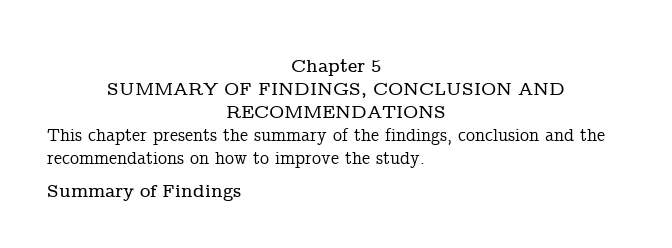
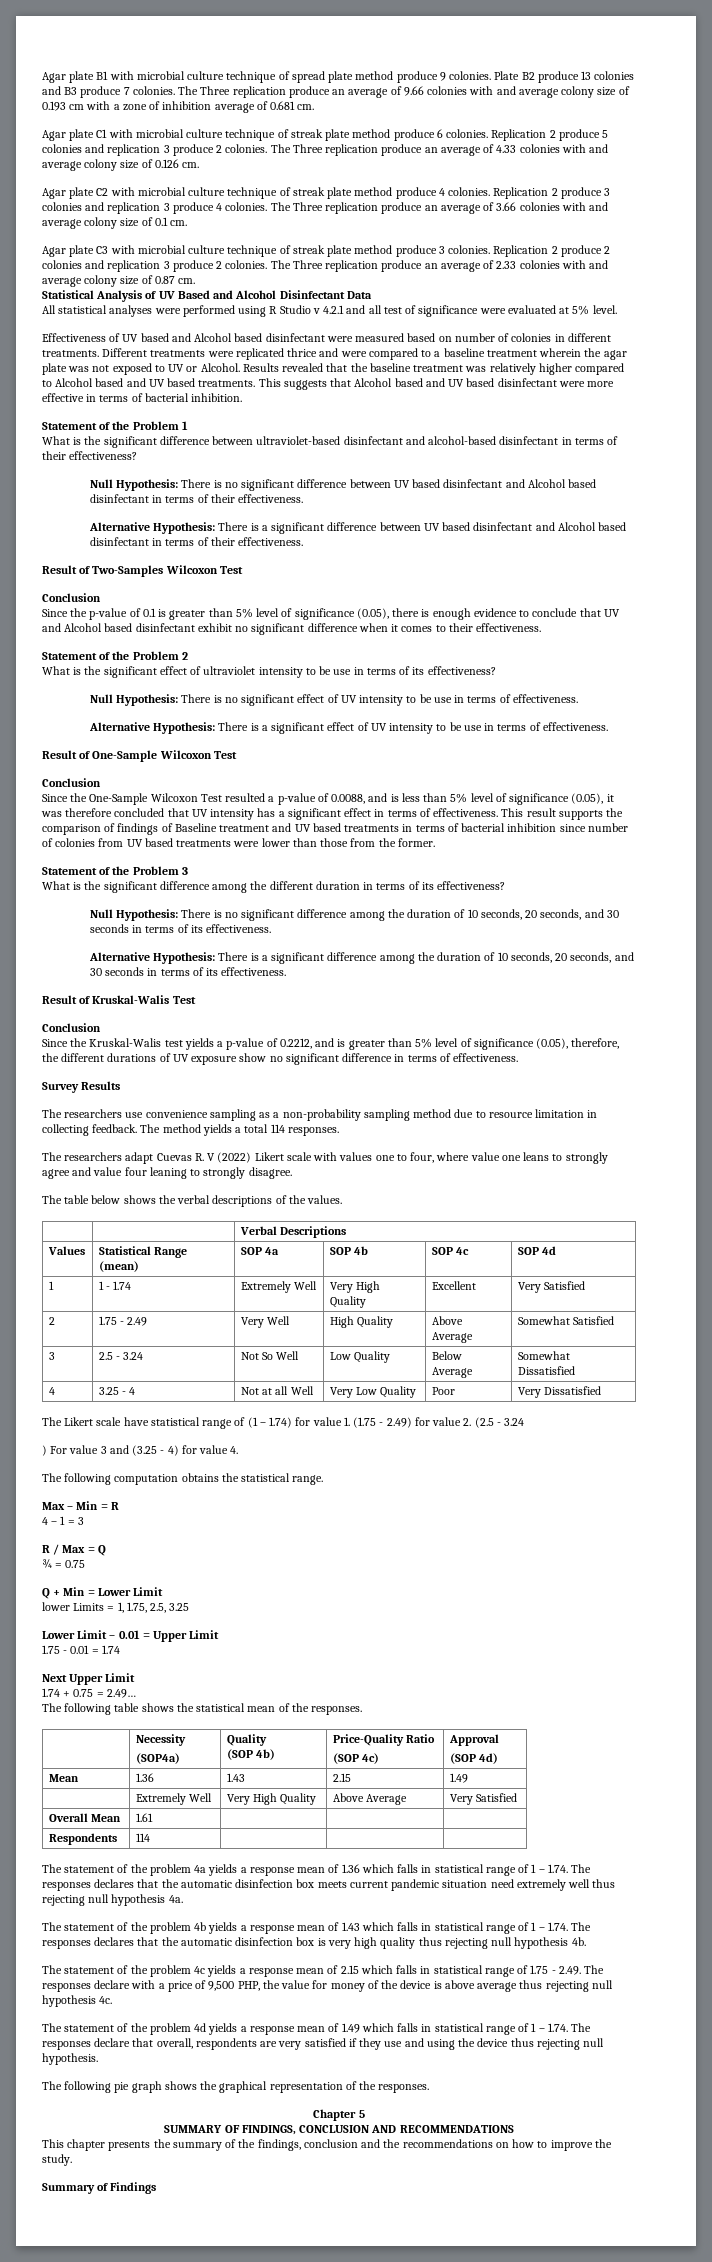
(291, 67) none -> [42,71,635,83] [42,86,630,98] [42,101,315,113] [42,129,609,141] [42,144,609,156] [42,159,200,171] [42,187,611,199] [42,202,609,214] [42,217,188,229] [42,245,611,257] [42,260,609,272] [42,275,196,287] [42,290,372,302] [42,305,617,317] [42,333,611,342] [42,348,627,360] [42,363,625,375] [42,378,615,390] [42,393,243,402] [42,421,188,430] [42,436,619,448] [42,451,138,460] [89,479,597,491] [89,494,304,503] [88,522,627,534] [89,537,304,546] [42,565,243,577] [42,593,101,602] [42,608,620,620] [42,623,542,635] [42,651,188,660] [42,666,496,678] [89,694,578,706] [88,722,608,734] [42,750,237,762] [42,778,101,787] [42,793,614,805] [41,808,624,820] [42,823,628,835] [42,838,435,847] [42,866,188,875] [42,881,506,893] [89,909,619,921] [89,924,272,933] [88,952,634,964] [89,967,287,976] [42,995,196,1004] [42,1023,101,1032] [42,1038,620,1050] [42,1053,519,1065] [42,1081,121,1093] [42,1109,598,1121] [42,1124,339,1136] [42,1152,608,1164] [42,1167,292,1179] [42,1195,343,1207] [239,1226,347,1238] [47,1246,85,1255] [98,1246,188,1258] [98,1261,139,1272] [240,1247,280,1255] [329,1246,369,1255] [431,1247,470,1255] [517,1246,557,1255] [48,1281,54,1290] [98,1281,132,1290] [240,1281,318,1293] [329,1281,381,1293] [329,1296,366,1308] [431,1281,476,1290] [517,1281,586,1293] [48,1317,55,1325] [98,1316,148,1326] [240,1316,291,1328] [329,1316,394,1328] [431,1316,463,1325] [431,1332,473,1343] [517,1316,615,1325] [48,1352,55,1360] [98,1352,144,1360] [240,1351,300,1360] [329,1351,391,1363] [431,1351,462,1360] [431,1367,473,1378] [517,1351,570,1360] [517,1366,575,1375] [48,1387,55,1395] [98,1387,136,1395] [240,1386,314,1395] [329,1386,417,1398] [431,1387,455,1395] [517,1386,602,1398] [42,1417,525,1429] [42,1445,239,1456] [42,1473,324,1485] [42,1501,119,1510] [42,1516,84,1525] [42,1544,106,1556] [42,1559,86,1568] [42,1587,164,1599] [42,1602,190,1613] [42,1630,220,1642] [42,1645,120,1654] [42,1673,136,1685] [42,1688,136,1698] [42,1703,363,1715] [135,1734,186,1746] [135,1753,180,1764] [226,1734,267,1746] [226,1749,276,1760] [332,1734,436,1746] [332,1753,380,1764] [448,1734,499,1746] [449,1753,499,1764] [48,1774,79,1782] [135,1773,154,1782] [226,1773,245,1782] [332,1773,351,1782] [449,1773,468,1783] [135,1793,213,1805] [226,1793,317,1805] [332,1793,408,1805] [449,1793,518,1805] [48,1813,122,1822] [135,1813,153,1822] [48,1833,117,1845] [135,1833,150,1842] [42,1864,592,1876] [42,1879,616,1891] [42,1894,183,1906] [42,1922,592,1934] [42,1937,586,1949] [42,1965,605,1977] [42,1980,613,1992] [42,1995,113,2007] [42,2023,592,2035] [42,2038,605,2050] [42,2053,98,2065] [42,2081,430,2093] Agar plate B1 with microbial culture technique of spread plate method produce 9 colonies. Plate B2 produce 13 colonies and B3 produce 7 colonies. The Three replication produce an average of 9.66 colonies with and average colony size of 0.193 cm with a zone of inhibition average of 0.681 cm. // Agar plate C1 with microbial culture technique of streak plate method produce 6 colonies. Replication 2 produce 5 colonies and replication 3 produce 2 colonies. The Three replication produce an average of 4.33 colonies with and average colony size of 0.126 cm. // Agar plate C2 with microbial culture technique of streak plate method produce 4 colonies. Replication 2 produce 3 colonies and replication 3 produce 4 colonies. The Three replication produce an average of 3.66 colonies with and average colony size of 0.1 cm. // Agar plate C3 with microbial culture technique of streak plate method produce 3 colonies. Replication 2 produce 2 colonies and replication 3 produce 2 colonies. The Three replication produce an average of 2.33 colonies with and average colony size of 0.87 cm. // Statistical Analysis of UV Based and Alcohol Disinfectant Data // All statistical analyses were performed using R Studio v 4.2.1 and all test of significance were evaluated at 5% level. // Effectiveness of UV based and Alcohol based disinfectant were measured based on number of colonies in different treatments. Different treatments were replicated thrice and were compared to a baseline treatment wherein the agar plate was not exposed to UV or Alcohol. Results revealed that the baseline treatment was relatively higher compared to Alcohol based and UV based treatments. This suggests that Alcohol based and UV based disinfectant were more effective in terms of bacterial inhibition. // Statement of the Problem 1 // What is the significant difference between ultraviolet-based disinfectant and alcohol-based disinfectant in terms of their effectiveness? // Null Hypothesis: There is no significant difference between UV based disinfectant and Alcohol based disinfectant in terms of their effectiveness. // Alternative Hypothesis: There is a significant difference between UV based disinfectant and Alcohol based disinfectant in terms of their effectiveness. // Result of Two-Samples Wilcoxon Test // Conclusion // Since the p-value of 0.1 is greater than 5% level of significance (0.05), there is enough evidence to conclude that UV and Alcohol based disinfectant exhibit no significant difference when it comes to their effectiveness. // Statement of the Problem 2 // What is the significant effect of ultraviolet intensity to be use in terms of its effectiveness? // Null Hypothesis: There is no significant effect of UV intensity to be use in terms of effectiveness. // Alternative Hypothesis: There is a significant effect of UV intensity to be use in terms of effectiveness. // Result of One-Sample Wilcoxon Test // Conclusion // Since the One-Sample Wilcoxon Test resulted a p-value of 0.0088, and is less than 5% level of significance (0.05), it was therefore concluded that UV intensity has a significant effect in terms of effectiveness. This result supports the comparison of findings of Baseline treatment and UV based treatments in terms of bacterial inhibition since number of colonies from UV based treatments were lower than those from the former. // Statement of the Problem 3 // What is the significant difference among the different duration in terms of its effectiveness? // Null Hypothesis: There is no significant difference among the duration of 10 seconds, 20 seconds, and 30 seconds in terms of its effectiveness. // Alternative Hypothesis: There is a significant difference among the duration of 10 seconds, 20 seconds, and 30 seconds in terms of its effectiveness. // Result of Kruskal-Walis Test // Conclusion // Since the Kruskal-Walis test yields a p-value of 0.2212, and is greater than 5% level of significance (0.05), therefore, the different durations of UV exposure show no significant difference in terms of effectiveness. // Survey Results // The researchers use convenience sampling as a non-probability sampling method due to resource limitation in collecting feedback. The method yields a total 114 responses. // The researchers adapt Cuevas R. V (2022) Likert scale with values one to four, where value one leans to strongly agree and value four leaning to strongly disagree. // The table below shows the verbal descriptions of the values. // | | Verbal Descriptions // Values | Statistical Range (mean) | SOP 4a | SOP 4b | SOP 4c | SOP 4d // 1 | 1 - 1.74 | Extremely Well | Very High Quality | Excellent | Very Satisfied // 2 | 1.75 - 2.49 | Very Well | High Quality | Above Average | Somewhat Satisfied // 3 | 2.5 - 3.24 | Not So Well | Low Quality | Below Average | Somewhat Dissatisfied // 4 | 3.25 - 4 | Not at all Well | Very Low Quality | Poor | Very Dissatisfied // The Likert scale have statistical range of (1 – 1.74) for value 1. (1.75 - 2.49) for value 2. (2.5 - 3.24 // ) For value 3 and (3.25 - 4) for value 4. // The following computation obtains the statistical range. // Max – Min = R // 4 – 1 = 3 // R / Max = Q // ¾ = 0.75 // Q + Min = Lower Limit // lower Limits = 1, 1.75, 2.5, 3.25 // Lower Limit – 0.01 = Upper Limit // 1.75 - 0.01 = 1.74 // Next Upper Limit // 1.74 + 0.75 = 2.49… // The following table shows the statistical mean of the responses. // | Necessity // (SOP4a) | Quality // (SOP 4b) | Price-Quality Ratio // (SOP 4c) | Approval // (SOP 4d) // Mean | 1.36 | 1.43 | 2.15 | 1.49 // | Extremely Well | Very High Quality | Above Average | Very Satisfied // Overall Mean | 1.61 | | | // Respondents | 114 | | | // The statement of the problem 4a yields a response mean of 1.36 which falls in statistical range of 1 – 1.74. The responses declares that the automatic disinfection box meets current pandemic situation need extremely well thus rejecting null hypothesis 4a. // The statement of the problem 4b yields a response mean of 1.43 which falls in statistical range of 1 – 1.74. The responses declares that the automatic disinfection box is very high quality thus rejecting null hypothesis 4b. // The statement of the problem 4c yields a response mean of 2.15 which falls in statistical range of 1.75 - 2.49. The responses declare with a price of 9,500 PHP, the value for money of the device is above average thus rejecting null hypothesis 4c. // The statement of the problem 4d yields a response mean of 1.49 which falls in statistical range of 1 – 1.74. The responses declare that overall, respondents are very satisfied if they use and using the device thus rejecting null hypothesis. // The following pie graph shows the graphical representation of the responses. //

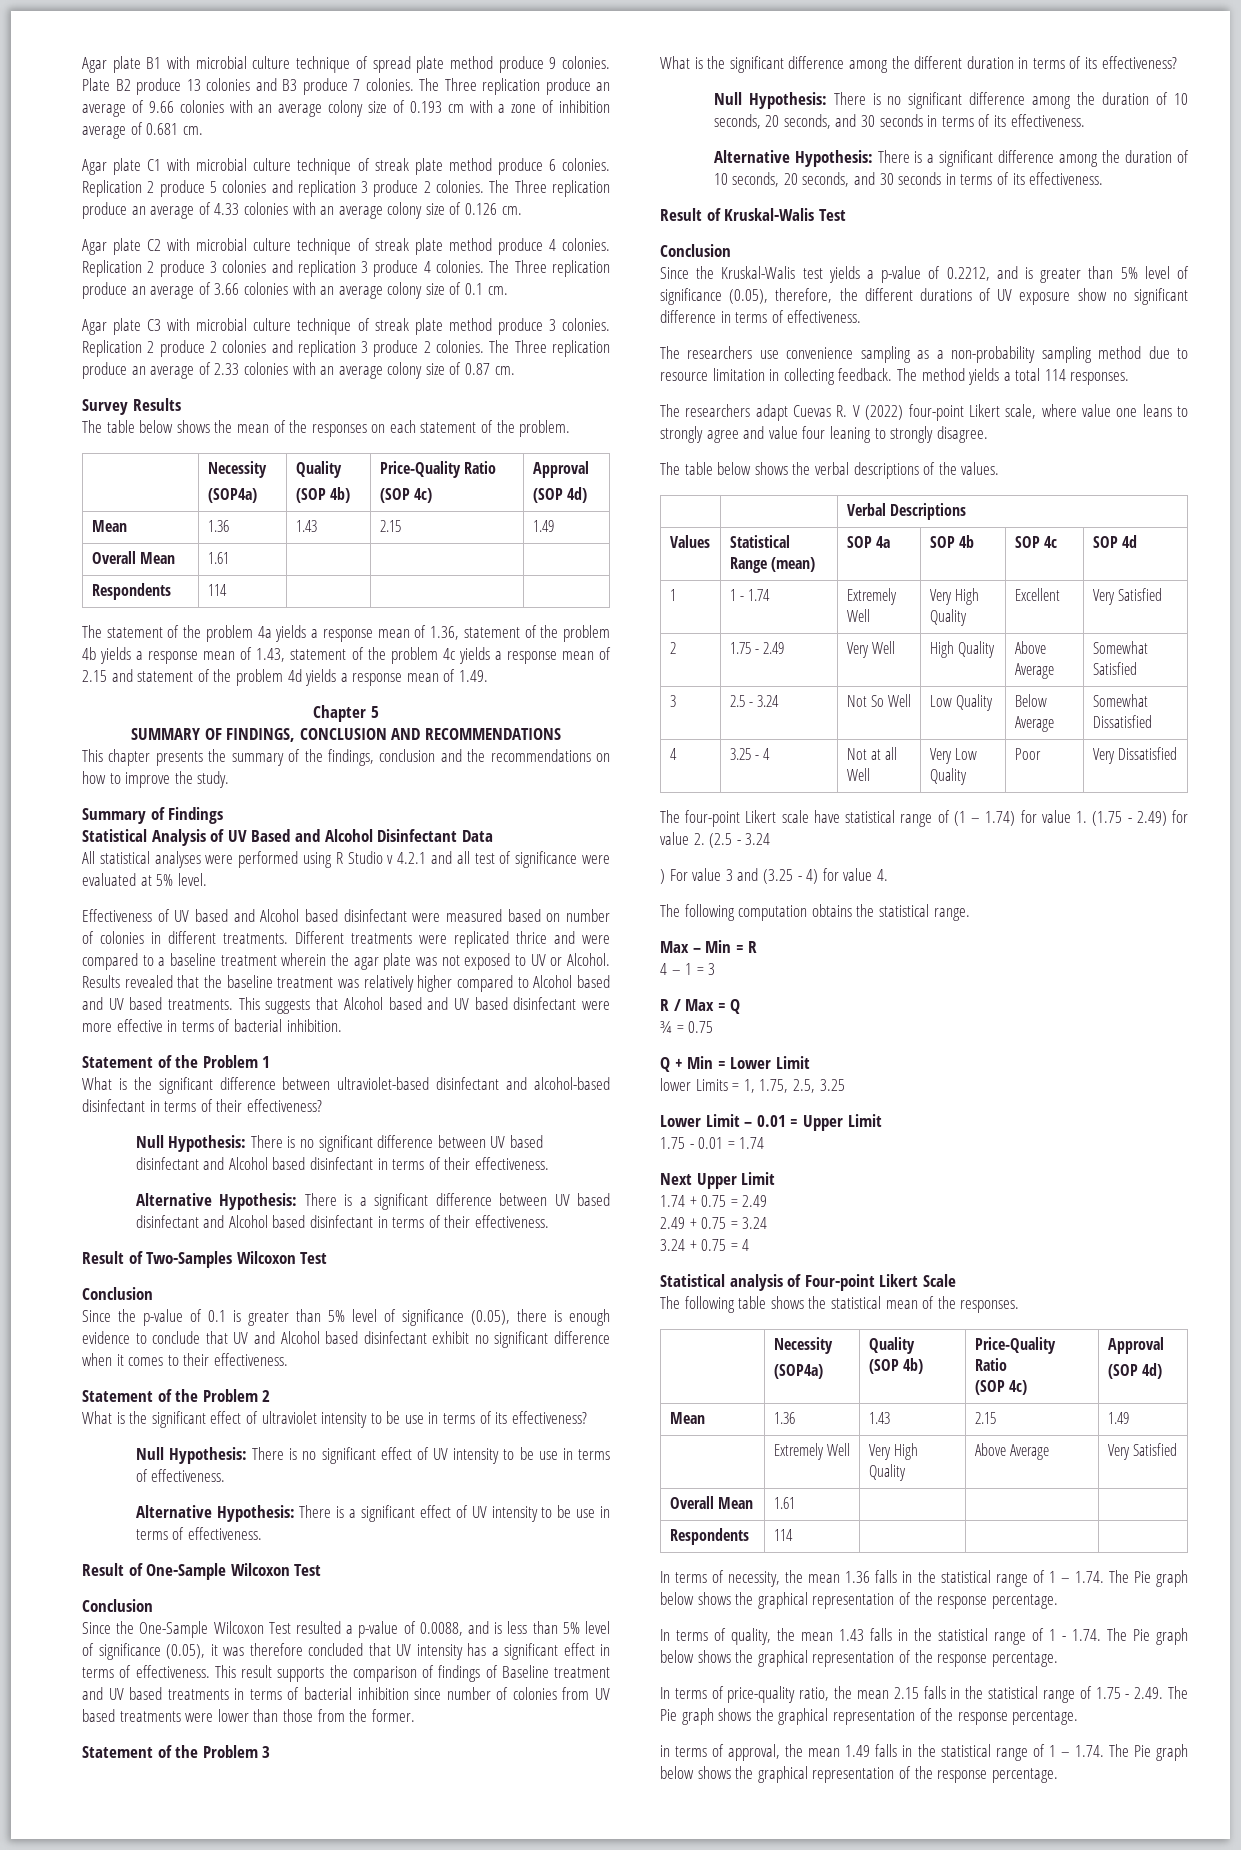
[496,86,516,95] and -> [258,104,273,113] an
[589,144,609,153] and -> [320,206,335,215] an
[589,202,609,211] and -> [320,286,335,295] an
[589,260,609,269] and -> [320,366,335,375] an
(196, 281) none -> [82,398,181,415] [82,420,571,437] [207,461,267,478] [207,488,257,503] [295,461,342,478] [295,487,350,503] [379,461,496,478] [379,488,432,503] [532,461,589,478] [532,487,587,503] [91,520,127,532] [207,520,229,532] [295,520,317,532] [379,520,401,532] [532,520,554,532] [91,551,175,564] [207,552,229,564] [91,583,171,600] [207,584,227,596] [82,625,610,642] [82,647,611,664] [82,669,489,686] [313,705,379,722] [131,728,561,742] [82,749,610,766] [82,771,230,788] [82,807,224,824] // Survey Results // The table below shows the mean of the responses on each statement of the problem. // | Necessity // (SOP4a) | Quality // (SOP 4b) | Price-Quality Ratio // (SOP 4c) | Approval // (SOP 4d) // Mean | 1.36 | 1.43 | 2.15 | 1.49 // Overall Mean | 1.61 | | | // Respondents | 114 | | | // The statement of the problem 4a yields a response mean of 1.36, statement of the problem 4b yields a response mean of 1.43, statement of the problem 4c yields a response mean of 2.15 and statement of the problem 4d yields a response mean of 1.49. // Chapter 5 // SUMMARY OF FINDINGS, CONCLUSION AND RECOMMENDATIONS // This chapter presents the summary of the findings, conclusion and the recommendations on how to improve the study. // Summary of Findings
[42,1081,121,1093] // Survey Results -> (862, 316) none
[254,1152,435,1163] Likert scale with values one to four, -> [908,404,1037,421] four-point Likert scale,
(62, 1421) none -> [685,810,741,827] four-point
[106,1689,136,1698] 2.49… -> [742,1195,768,1207] [660,1217,768,1229] [660,1239,750,1251] [660,1274,956,1291] 2.49 // 2.49 + 0.75 = 3.24 // 3.24 + 0.75 = 4 // Statistical analysis of Four-point Likert Scale
[42,1864,592,1876] [42,1879,616,1891] [42,1894,183,1906] [42,1922,592,1934] [42,1937,586,1949] [42,1965,431,1977] The statement of the problem 4a yields a response mean of 1.36 which falls in statistical range of 1 – 1.74. The responses declares that the automatic disinfection box meets current pandemic situation need extremely well thus rejecting null hypothesis 4a. // The statement of the problem 4b yields a response mean of 1.43 which falls in statistical range of 1 – 1.74. The responses declares that the automatic disinfection box is very high quality thus rejecting null hypothesis 4b. // The statement of the problem 4c yields a response mean of 2.15 which falls in -> [660,1570,1188,1587] [660,1592,1058,1609] [660,1628,1188,1645] [660,1650,1058,1667] [660,1686,984,1703] In terms of necessity, the mean 1.36 falls in the statistical range of 1 – 1.74. The Pie graph below shows the graphical representation of the response percentage. // In terms of quality, the mean 1.43 falls in the statistical range of 1 - 1.74. The Pie graph below shows the graphical representation of the response percentage. // In terms of price-quality ratio, the mean 2.15 falls in the
[42,1980,613,1992] [42,1995,113,2007] [42,2023,592,2035] [42,2038,605,2050] [42,2053,98,2065] [42,2081,430,2093] [313,2109,365,2121] [164,2125,514,2135] [42,2139,612,2151] [42,2154,72,2166] [42,2182,157,2194] responses declare with a price of 9,500 PHP, the value for money of the device is above average thus rejecting null hypothesis 4c. // The statement of the problem 4d yields a response mean of 1.49 which falls in statistical range of 1 – 1.74. The responses declare that overall, respondents are very satisfied if they use and using the device thus rejecting null hypothesis. // The following pie graph shows the graphical representation of the responses. // Chapter 5 // SUMMARY OF FINDINGS, CONCLUSION AND RECOMMENDATIONS // This chapter presents the summary of the findings, conclusion and the recommendations on how to improve the study. // Summary of Findings -> [660,1708,1079,1725] [660,1744,1188,1761] [660,1766,1058,1783] Pie graph shows the graphical representation of the response percentage. // in terms of approval, the mean 1.49 falls in the statistical range of 1 – 1.74. The Pie graph below shows the graphical representation of the response percentage.

